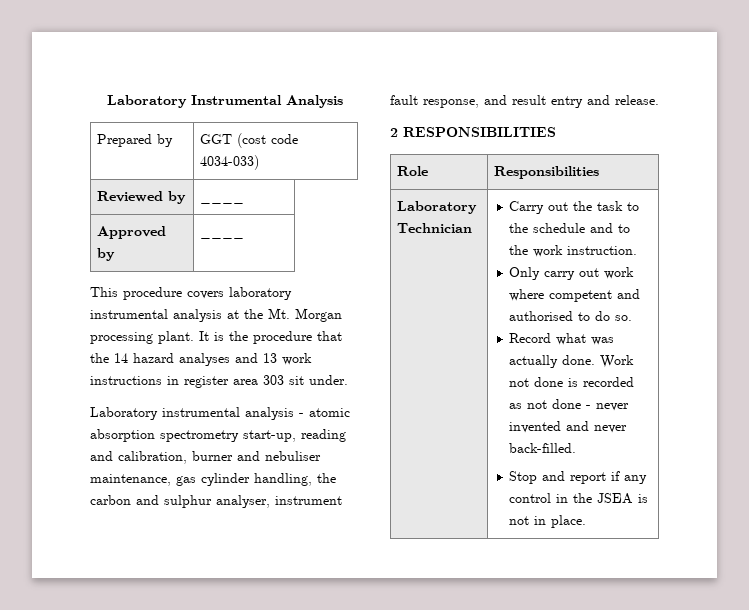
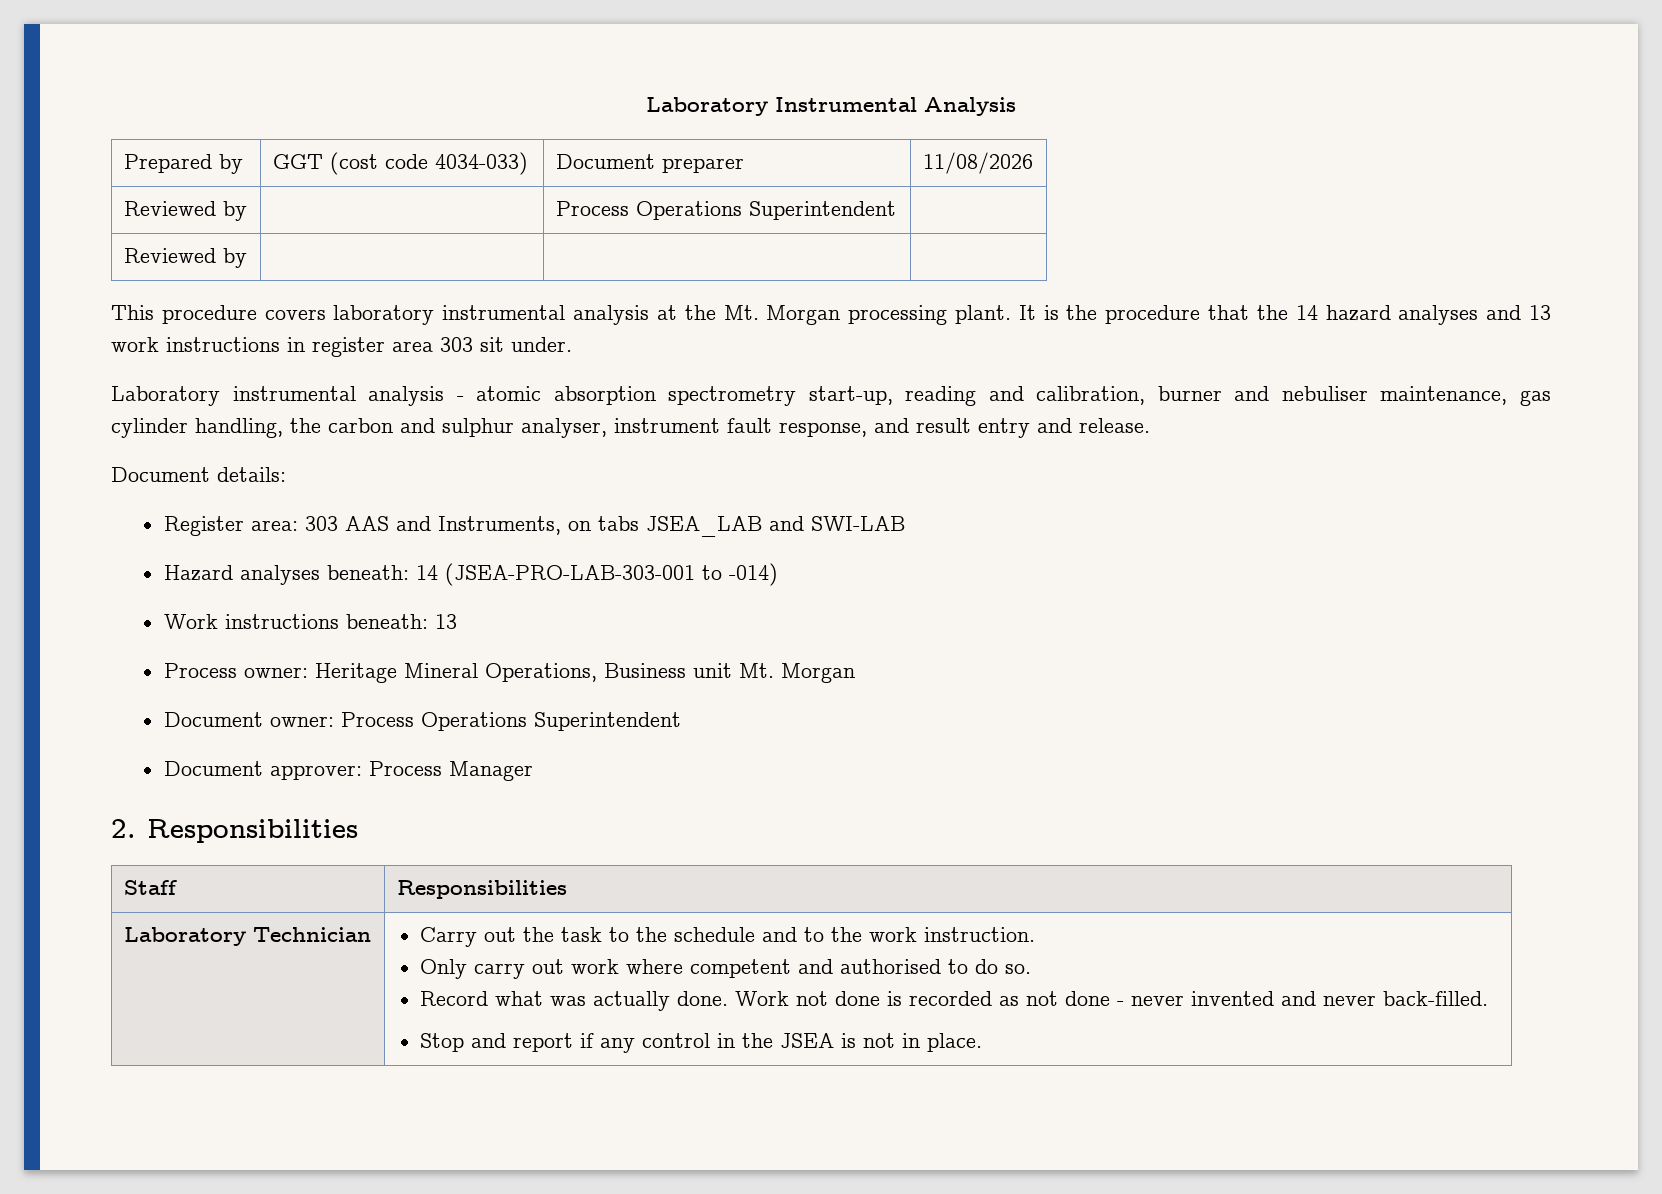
[97,191,187,204] [200,201,245,204] [97,226,167,239] [97,248,116,261] [200,236,245,239] // Reviewed by | ____ // Approved by | ____ -> [555,154,744,173] [922,152,1033,174] [123,201,247,221] [555,201,896,220] [123,248,247,268] | Document preparer | 11/08/2026 // Reviewed by | | Process Operations Superintendent | // Reviewed by | | |
[390,127,556,137] [397,166,429,176] 2 RESPONSIBILITIES // Role -> [111,467,286,482] [163,516,905,537] [163,563,778,586] [163,614,457,629] [163,663,855,683] [163,712,681,731] [163,761,533,781] [111,819,358,843] [123,880,177,895] Document details: // Register area: 303 AAS and Instruments, on tabs JSEA_LAB and SWI-LAB // Hazard analyses beneath: 14 (JSEA-PRO-LAB-303-001 to -014) // Work instructions beneath: 13 // Process owner: Heritage Mineral Operations, Business unit Mt. Morgan // Document owner: Process Operations Superintendent // Document approver: Process Manager // 2. Responsibilities // Staff

